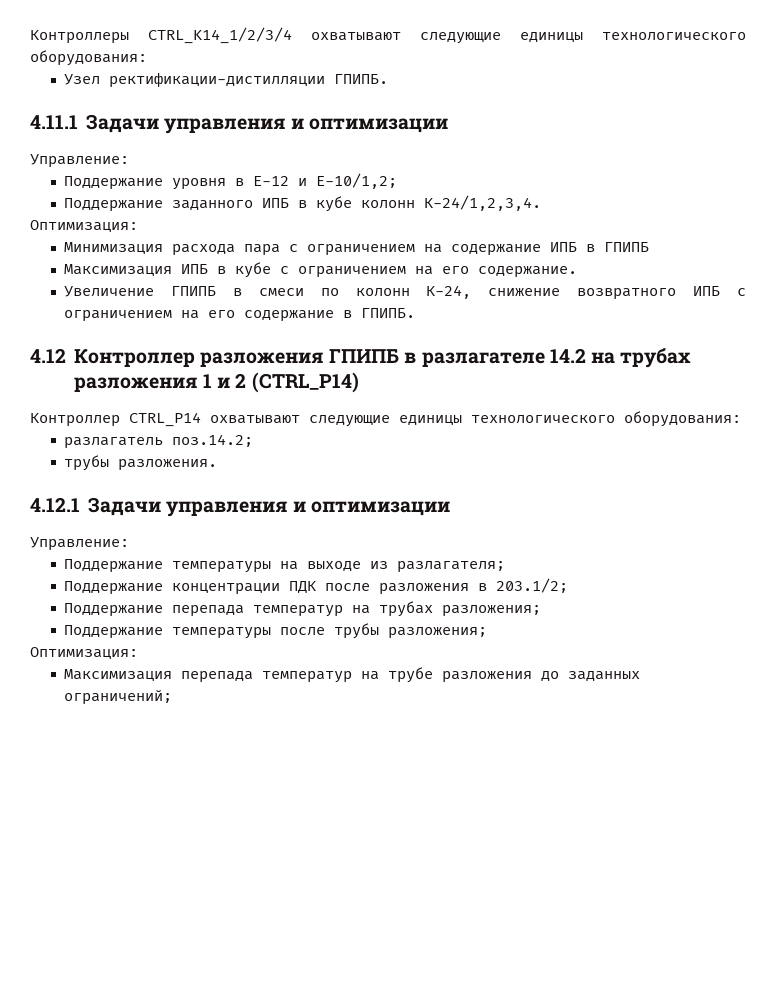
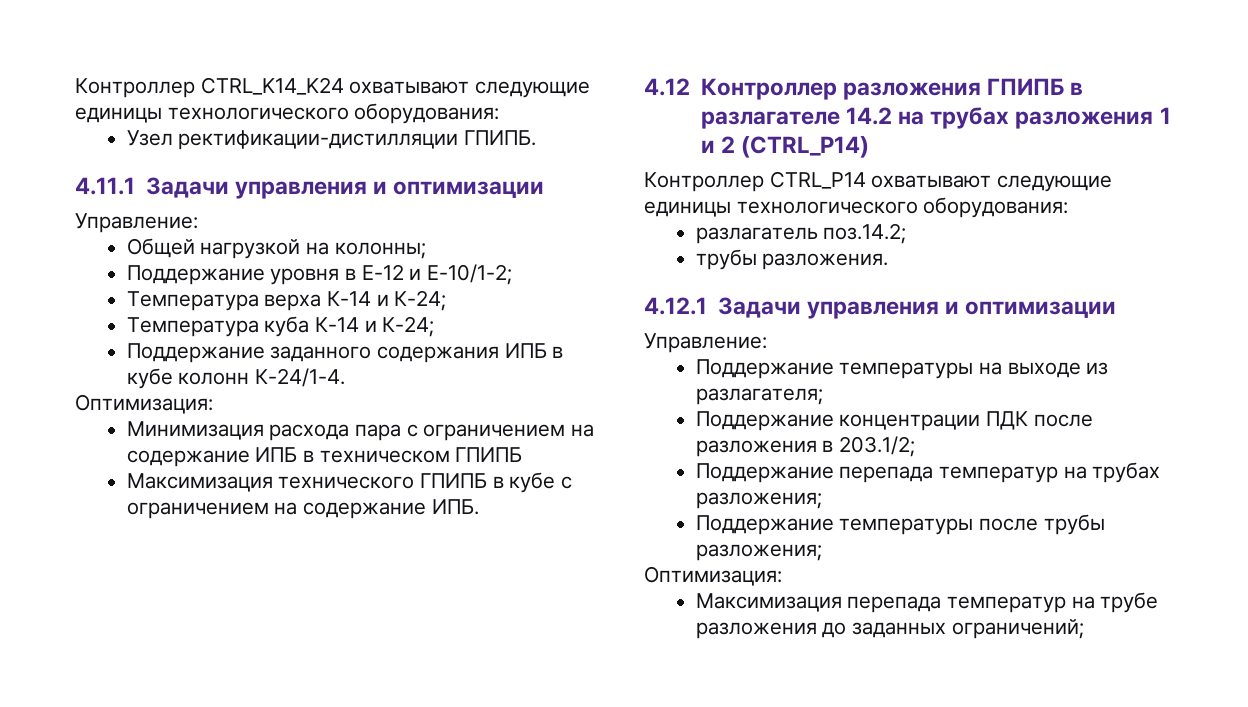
[30,27,292,44] Контроллеры CTRL_K14_1/2/3/4 -> [75,77,344,98] Контроллер CTRL_K14_K24
(129, 161) none -> [126,238,426,259] // Общей нагрузкой на колонны;
[316,173,398,189] Е-10/1,2; -> [427,264,513,285] [126,290,447,311] [126,316,435,337] Е-10/1-2; // Температура верха К-14 и К-24; // Температура куба К-14 и К-24;
(254, 205) none -> [377,346,500,363] содержания
[424,195,542,211] К-24/1,2,3,4. -> [255,368,346,387] К-24/1-4.
(596, 248) none -> [319,450,450,463] техническом
[181,264,209,274] ИПБ -> [278,473,488,489] технического ГПИПБ
[442,266,578,278] [64,285,746,300] [64,308,416,322] его содержание. // Увеличение ГПИПБ в смеси по колонн К-24, снижение возвратного ИПБ c ограничением на его содержание в ГПИПБ. -> [303,499,479,519] содержание ИПБ.

